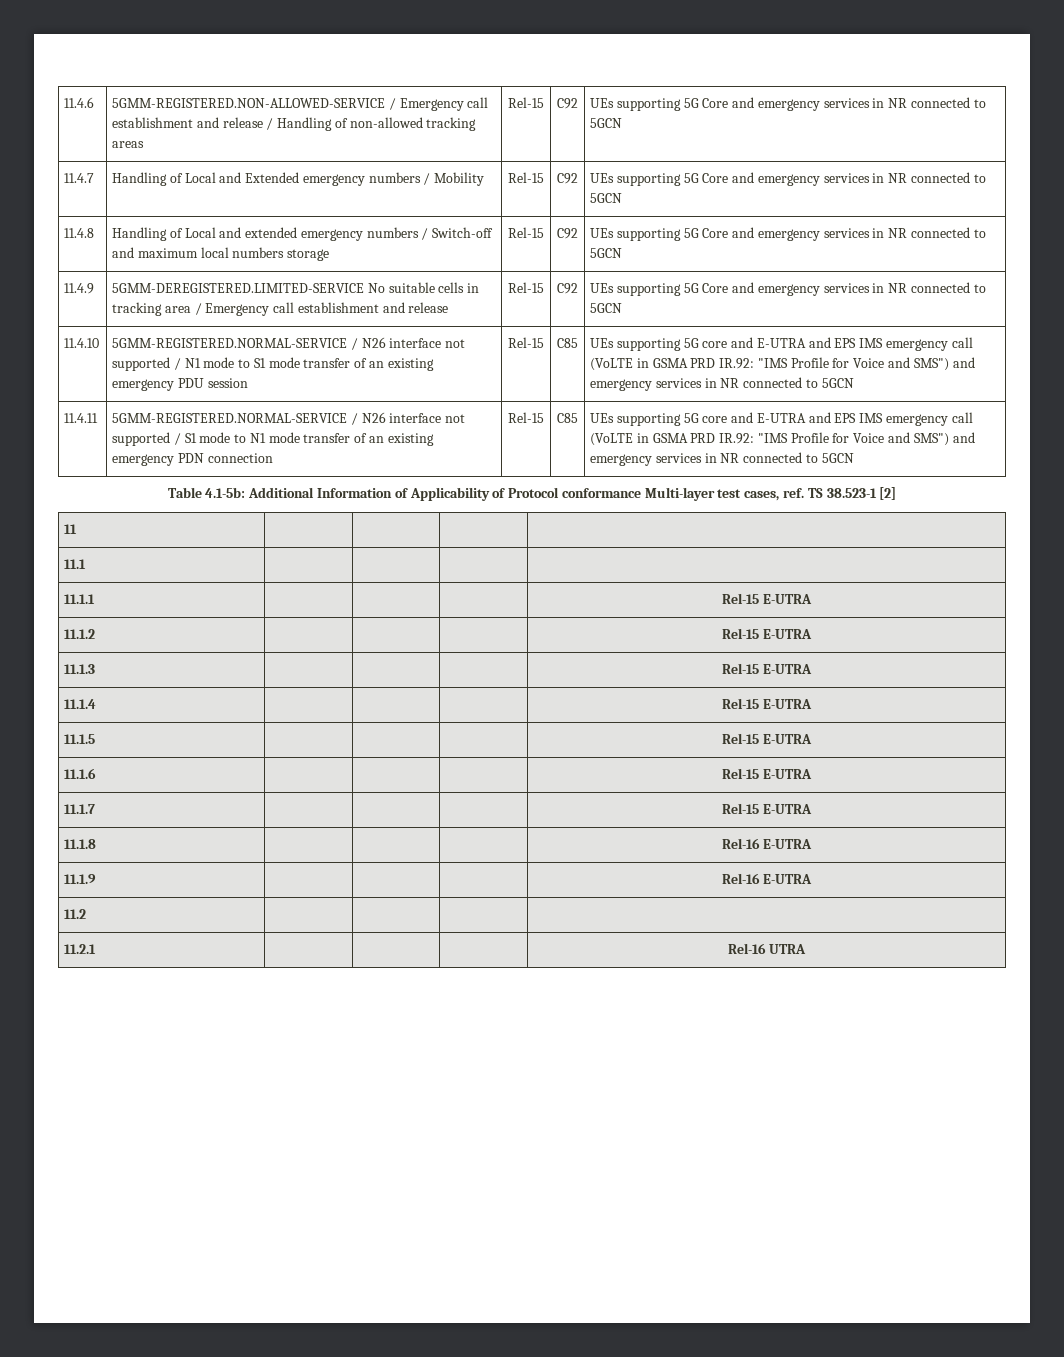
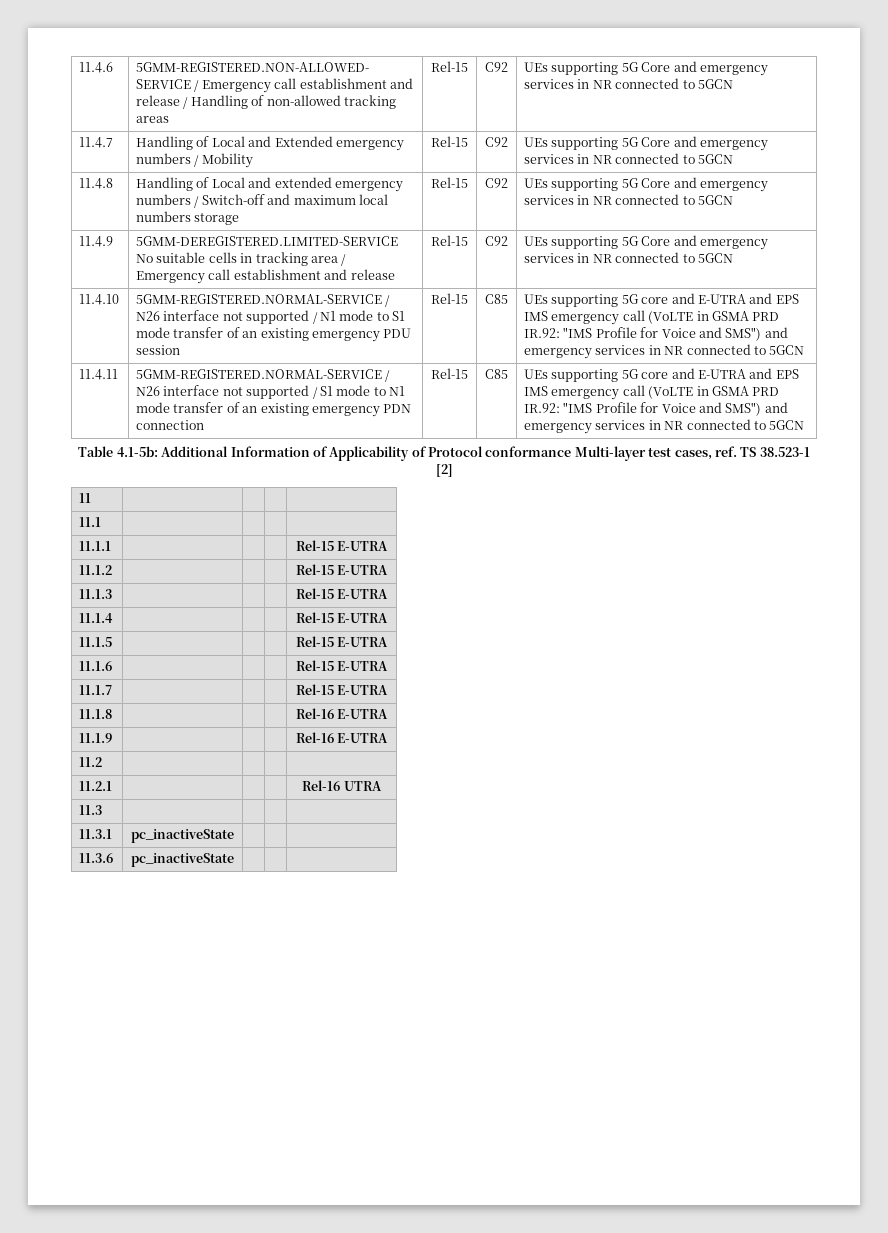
(807, 949) none -> [79,805,103,815] [79,829,113,839] [131,829,234,843] [79,853,114,863] [131,853,234,867] // 11.3 | | | | // 11.3.1 | pc_inactiveState | | | // 11.3.6 | pc_inactiveState | | |

